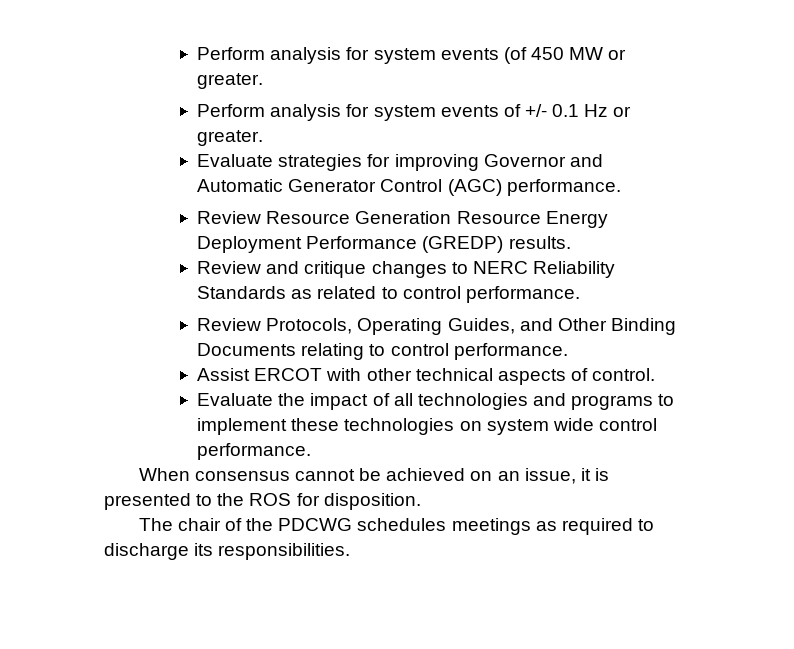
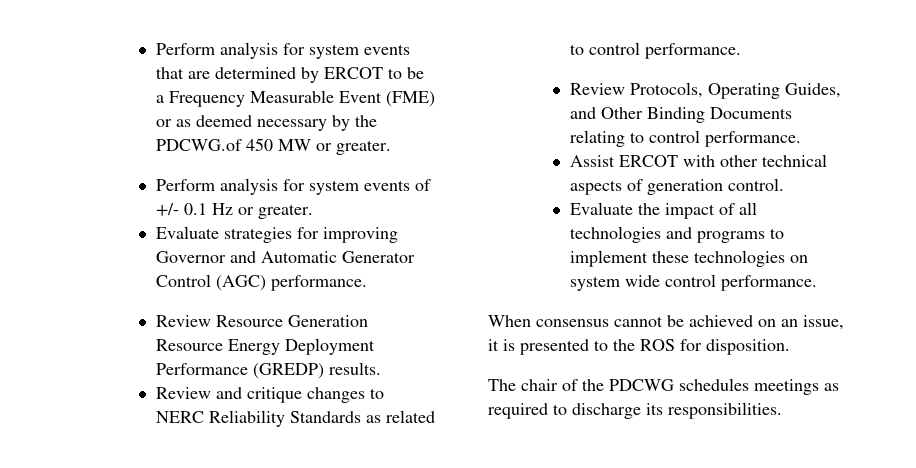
[197,47,527,64] Perform analysis for system events (of -> [155,42,410,59] [155,67,424,83] [155,90,435,107] [155,115,377,131] [155,139,242,151] Perform analysis for system events that are determined by ERCOT to be a Frequency Measurable Event (FME) or as deemed necessary by the PDCWG.of
(588, 374) none -> [646,179,723,195] generation

